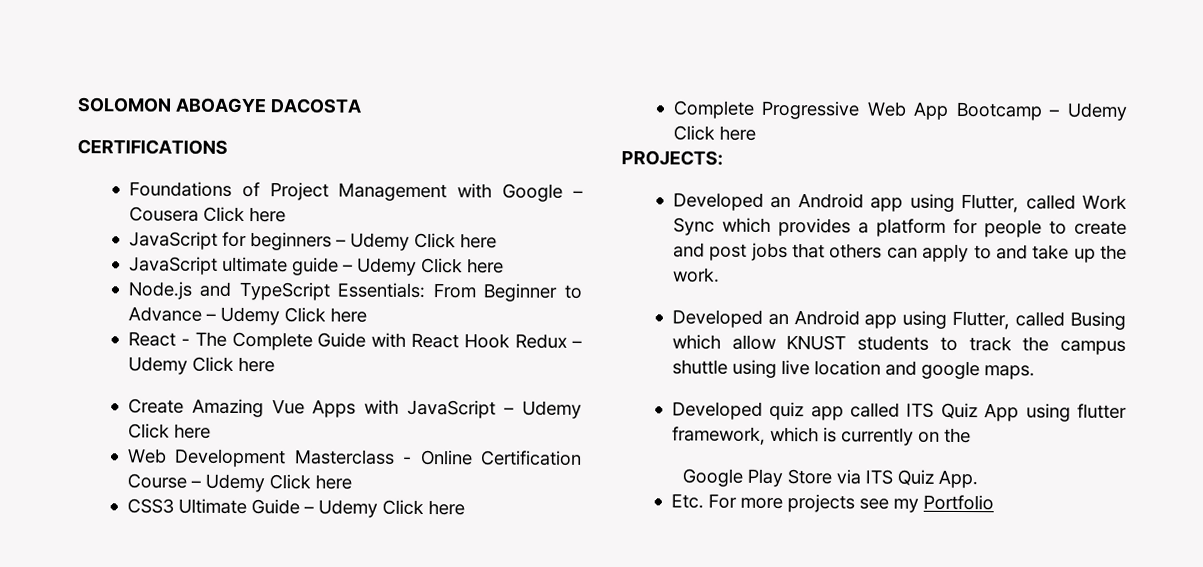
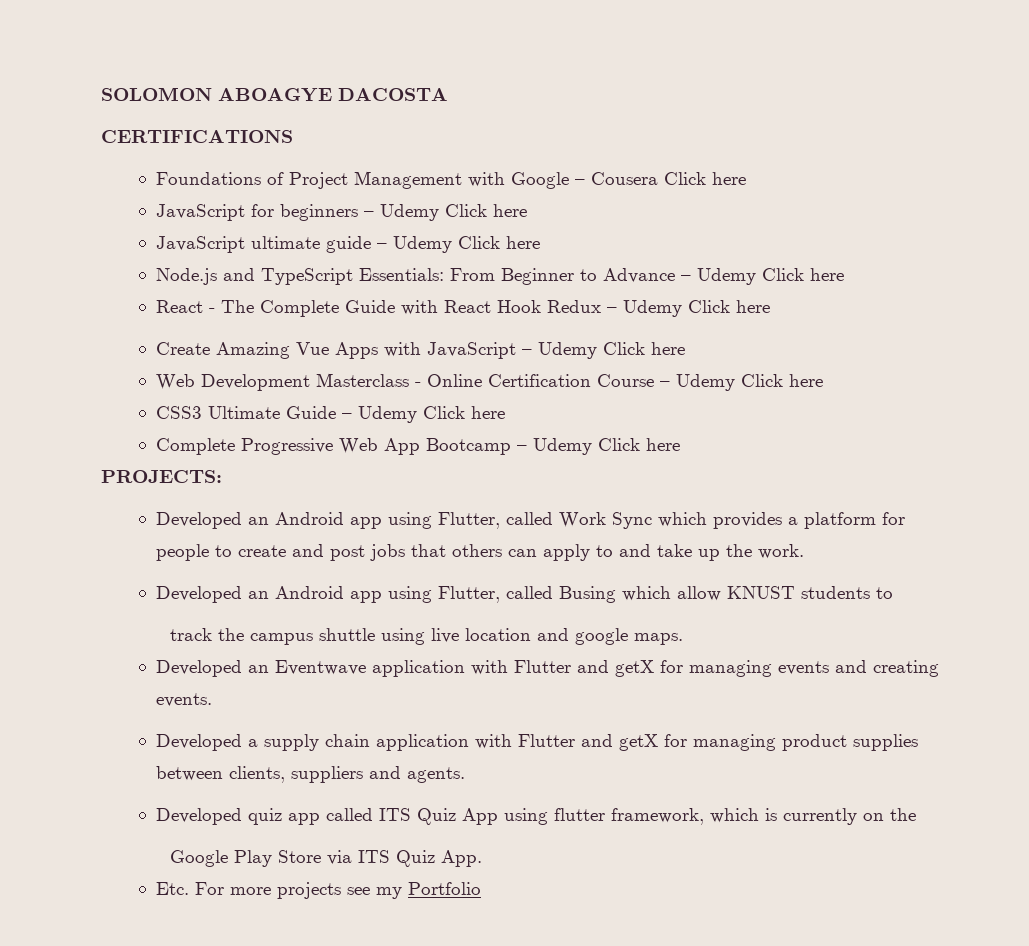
(958, 343) none -> (894, 593) //
(1035, 372) none -> [156,660,940,677] [156,693,213,707] [156,734,919,751] [156,766,466,783] // Developed an Eventwave application with Flutter and getX for managing events and creating events. // Developed a supply chain application with Flutter and getX for managing product supplies between clients, suppliers and agents.

